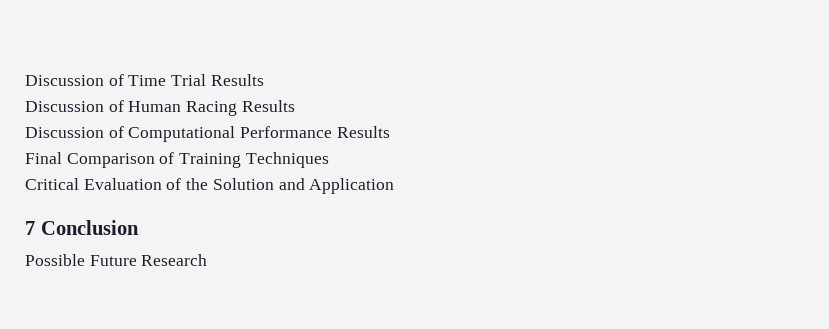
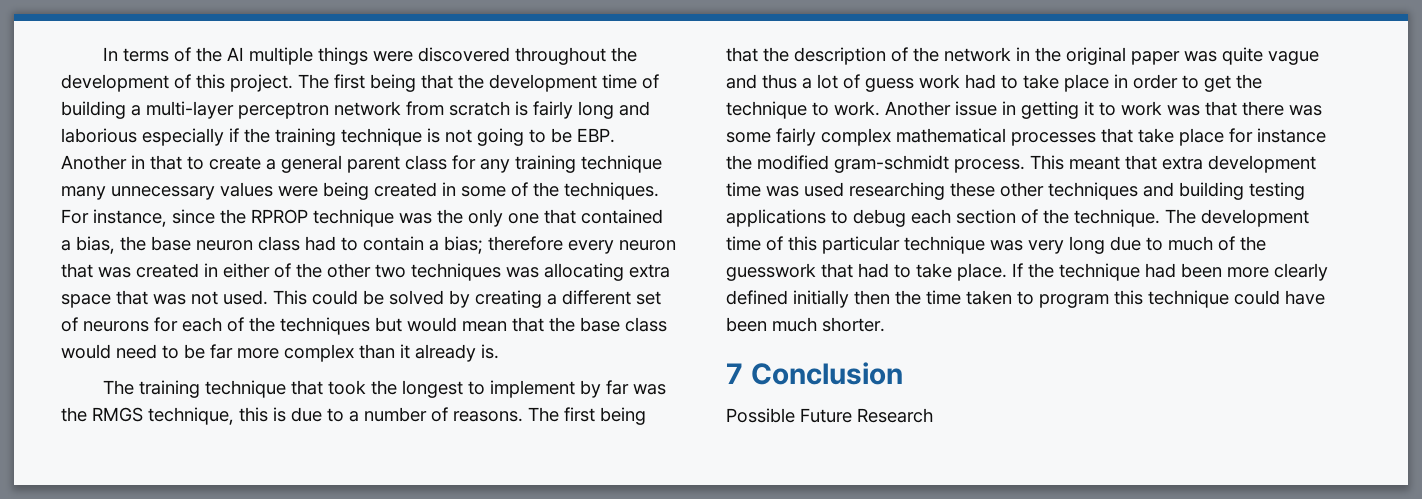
[25,74,264,86] [25,100,295,116] [25,126,390,142] [25,152,329,168] [25,178,395,194] Discussion of Time Trial Results // Discussion of Human Racing Results // Discussion of Computational Performance Results // Final Comparison of Training Techniques // Critical Evaluation of the Solution and Application -> [103,47,638,65] [61,74,659,92] [61,101,650,119] [61,128,615,146] [61,155,662,173] [61,182,659,200] [61,209,663,227] [61,236,676,254] [61,263,670,281] [61,290,661,308] [61,317,667,335] [61,344,499,362] [103,380,667,398] [61,407,646,425] [726,47,1319,65] [726,74,1262,92] [726,101,1322,119] [726,128,1326,146] [726,155,1316,173] [726,182,1305,200] [726,209,1309,227] [726,236,1266,254] [726,263,1328,281] [726,290,1325,308] [726,317,885,332] In terms of the AI multiple things were discovered throughout the development of this project. The first being that the development time of building a multi-layer perceptron network from scratch is fairly long and laborious especially if the training technique is not going to be EBP. Another in that to create a general parent class for any training technique many unnecessary values were being created in some of the techniques. For instance, since the RPROP technique was the only one that contained a bias, the base neuron class had to contain a bias; therefore every neuron that was created in either of the other two techniques was allocating extra space that was not used. This could be solved by creating a different set of neurons for each of the techniques but would mean that the base class would need to be far more complex than it already is. // The training technique that took the longest to implement by far was the RMGS technique, this is due to a number of reasons. The first being that the description of the network in the original paper was quite vague and thus a lot of guess work had to take place in order to get the technique to work. Another issue in getting it to work was that there was some fairly complex mathematical processes that take place for instance the modified gram-schmidt process. This meant that extra development time was used researching these other techniques and building testing applications to debug each section of the technique. The development time of this particular technique was very long due to much of the guesswork that had to take place. If the technique had been more clearly defined initially then the time taken to program this technique could have been much shorter.

